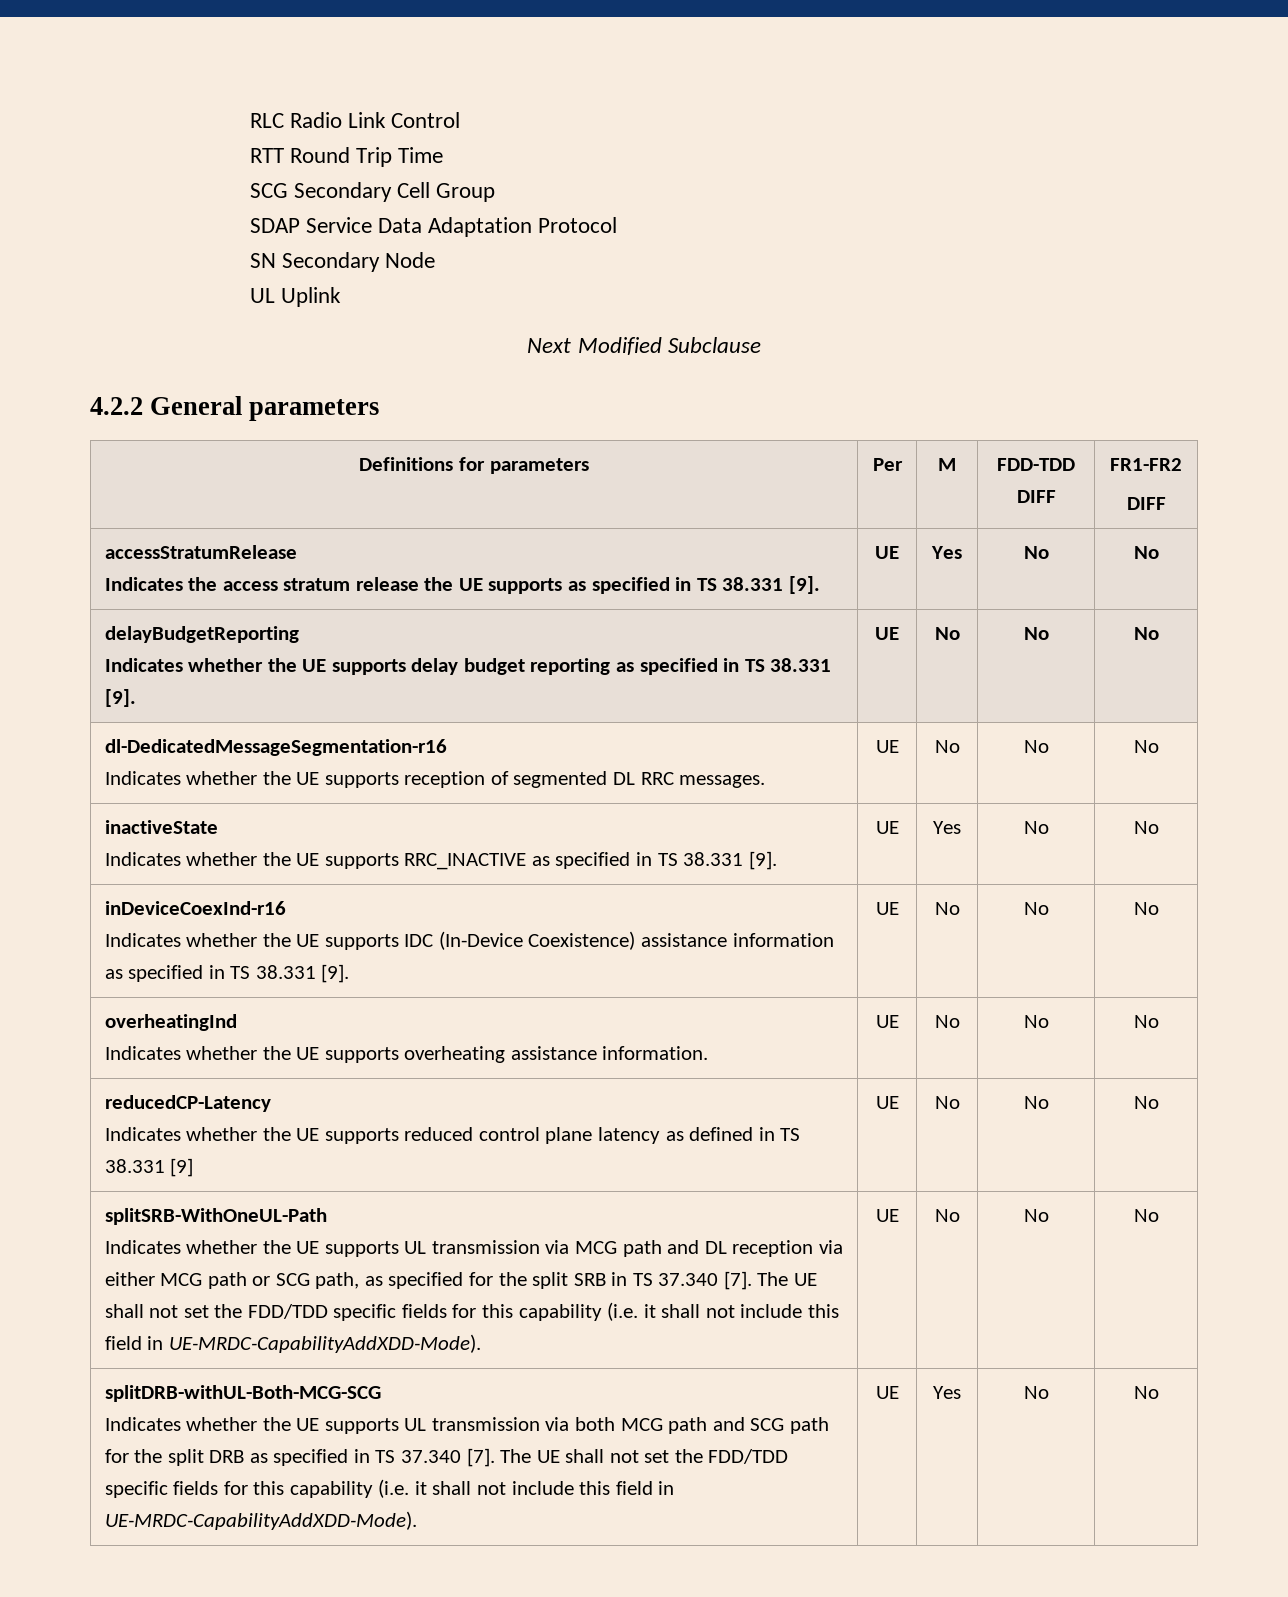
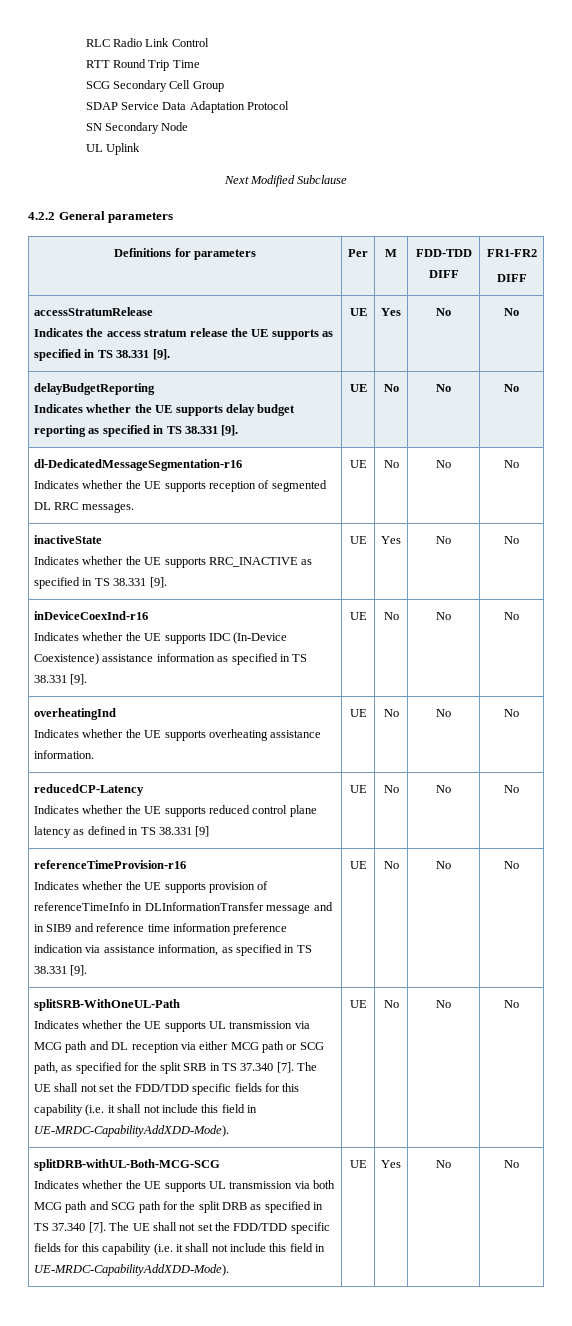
(1159, 1102) none -> [34,860,187,869] [34,881,269,893] [34,902,333,914] [34,923,288,935] [34,944,312,956] [34,965,88,976] [349,861,367,869] [383,861,399,869] [436,861,451,869] [504,861,519,869] // referenceTimeProvision-r16 // Indicates whether the UE supports provision of referenceTimeInfo in DLInformationTransfer message and in SIB9 and reference time information preference indication via assistance information, as specified in TS 38.331 [9]. | UE | No | No | No

